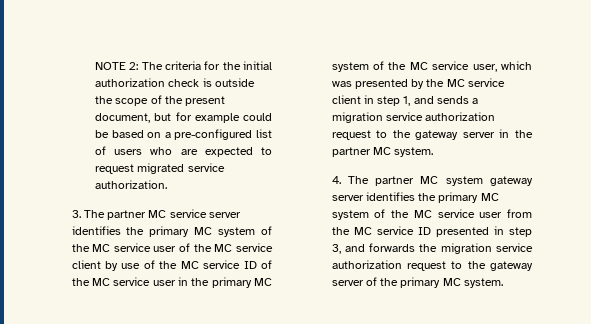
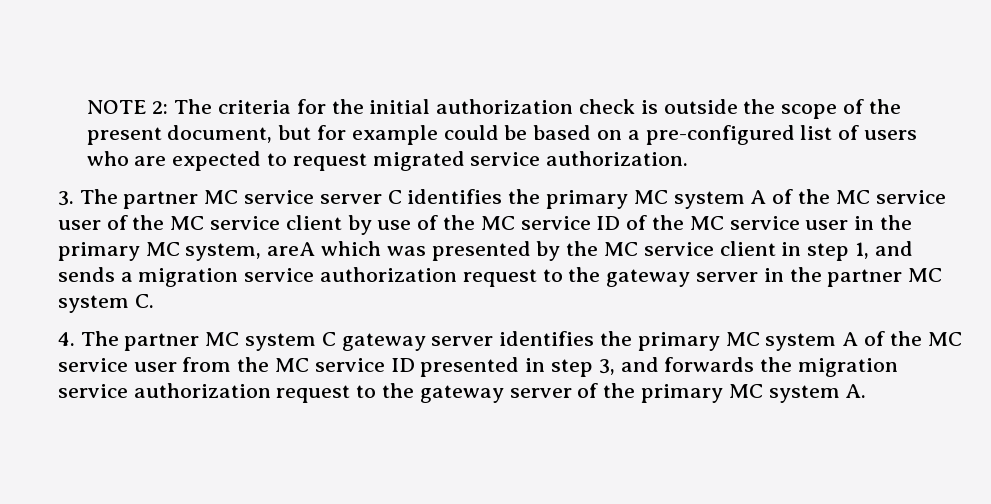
[71,226,256,237] identifies the primary MC system -> [387,189,767,209] C identifies the primary MC system A
[331,61,497,72] system of the MC service user, -> [185,242,316,261] system, areA
[394,147,434,157] system. -> [57,294,154,313] system C.
(483, 181) none -> [321,332,336,346] C
(369, 215) none -> [842,332,859,346] A
[463,278,503,288] system. -> [768,384,867,403] system A.

